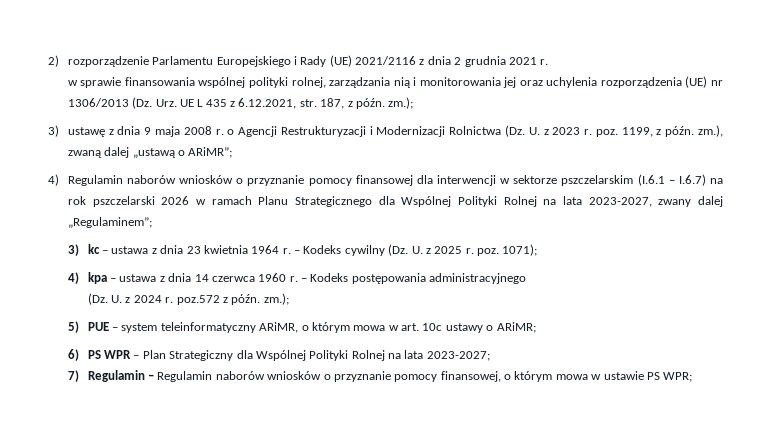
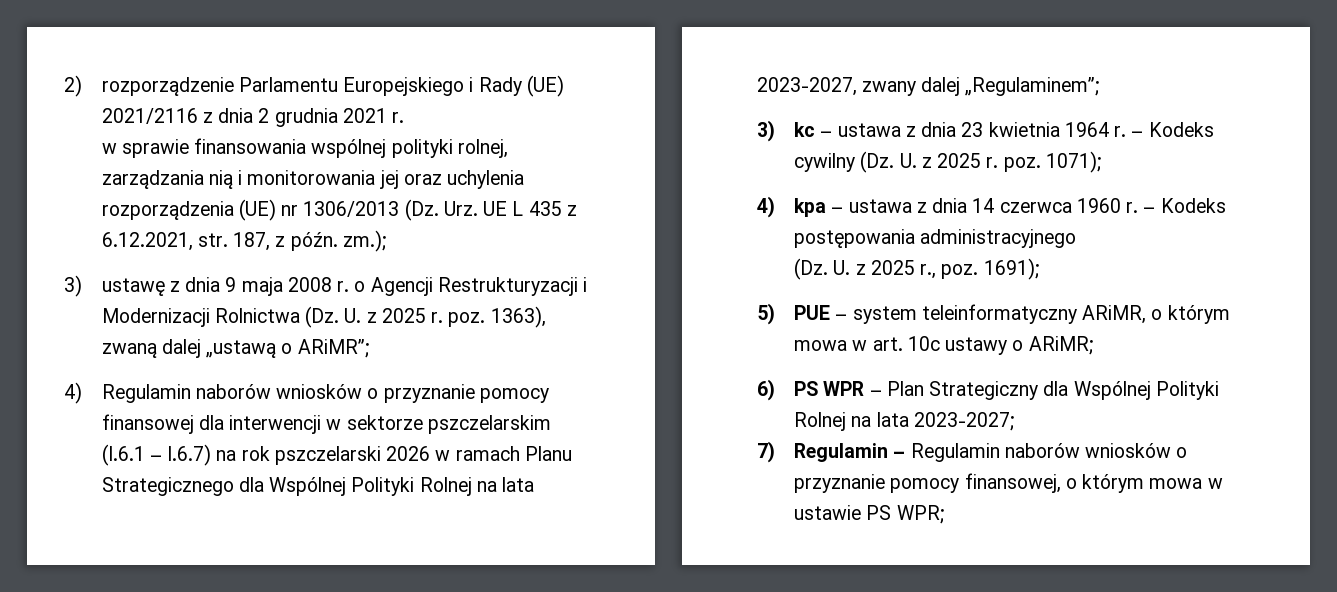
[552,125,723,137] 2023 r. poz. 1199, z późn. zm.), -> [381,306,546,328] 2025 r. poz. 1363),
[133,293,289,305] 2024 r. poz.572 z późn. zm.); -> [870,258,1039,280] 2025 r., poz. 1691);

